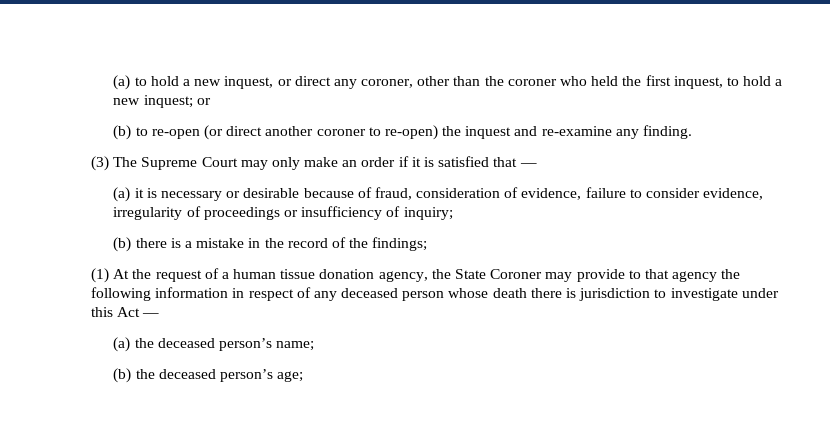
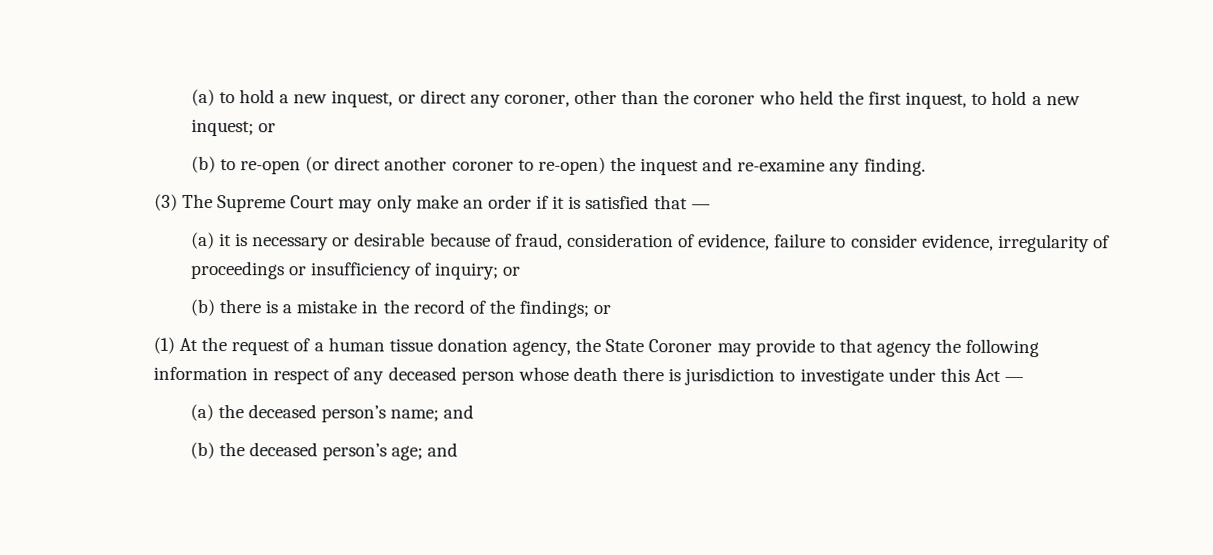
(453, 213) none -> [503,266,522,276] or
(428, 244) none -> [593,304,612,315] or
(315, 346) none -> [443,404,475,419] and
(304, 376) none -> [427,442,459,457] and

